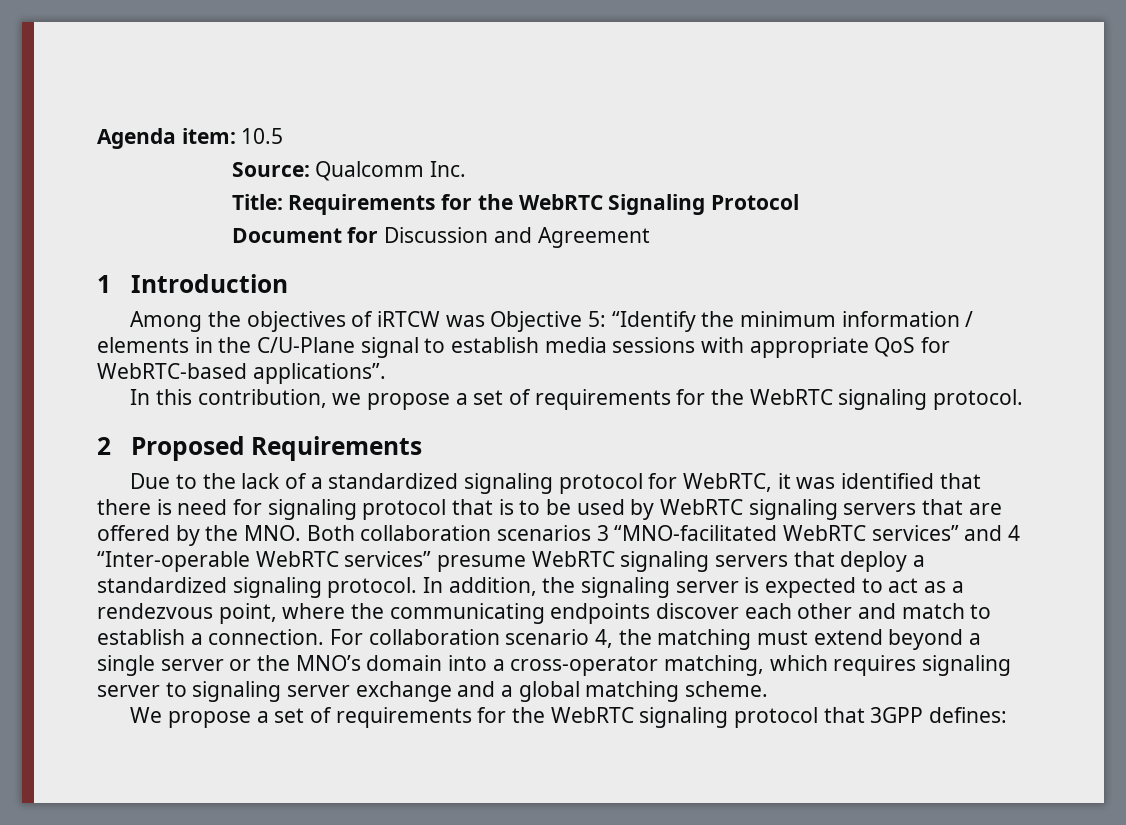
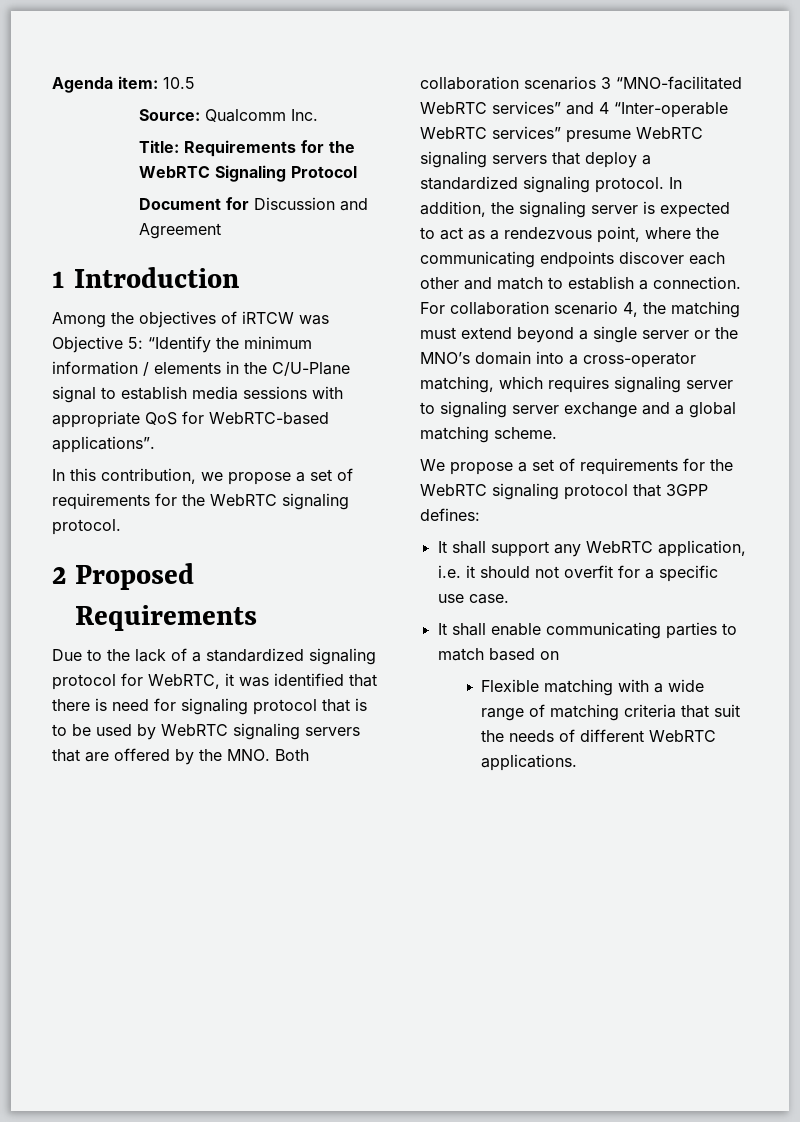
(1008, 715) none -> [437,540,746,557] [437,565,718,582] [437,594,509,604] [437,622,737,639] [437,648,559,661] [481,679,705,696] [481,704,741,721] [481,729,717,742] [481,754,578,771] // It shall support any WebRTC application, i.e. it should not overfit for a specific use case. // It shall enable communicating parties to match based on // Flexible matching with a wide range of matching criteria that suit the needs of different WebRTC applications.

